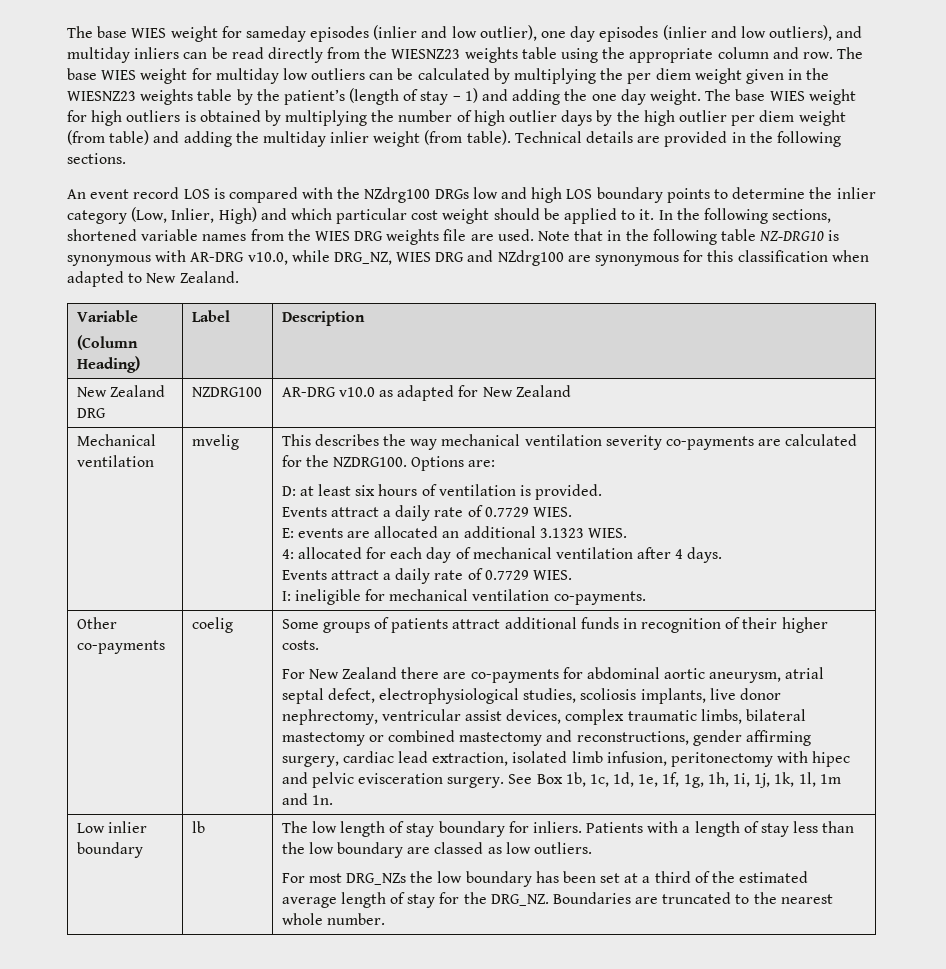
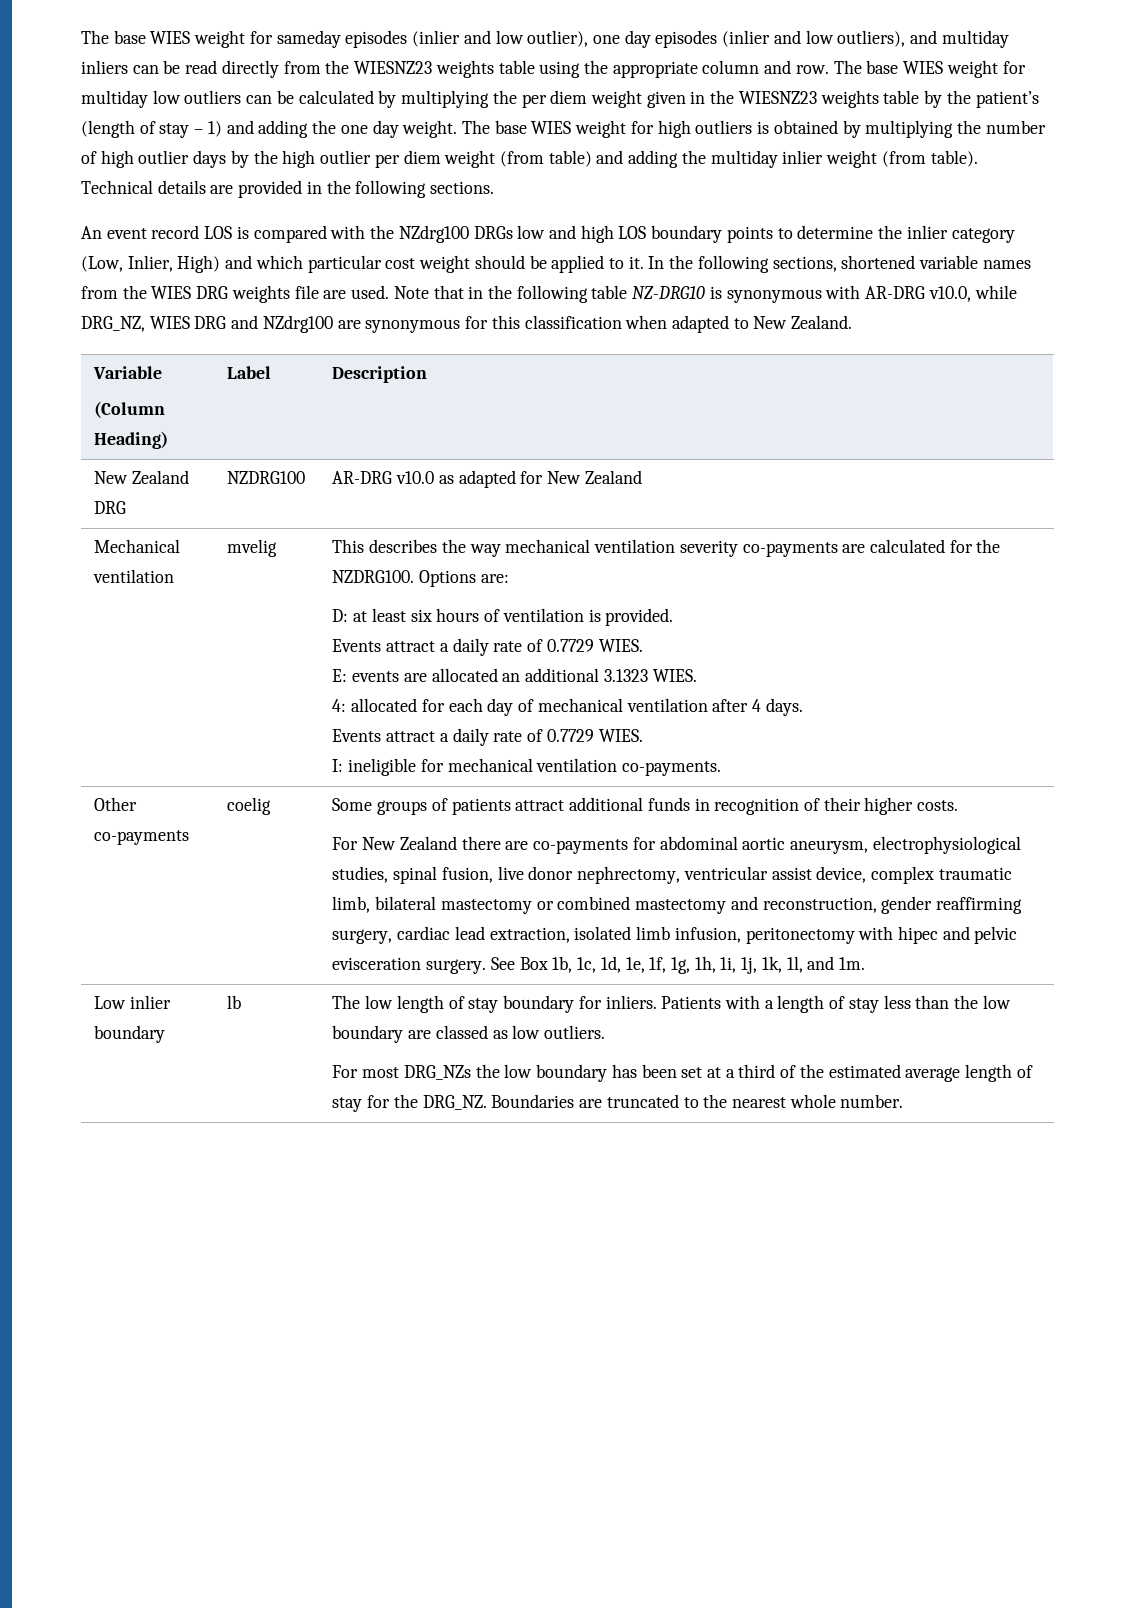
[785,667,825,679] [281,688,706,704] atrial septal defect, electrophysiological studies, scoliosis implants, -> [872,836,1021,854] [332,866,493,884] electrophysiological studies, spinal fusion,
[506,709,562,724] devices, -> [816,866,867,883] device,
[700,709,742,724] limbs, -> [332,896,371,913] limb,
[576,730,811,746] reconstructions, gender affirming -> [762,896,1022,914] reconstruction, gender reaffirming
[819,774,841,784] [281,793,333,805] 1m and 1n. -> [807,956,866,970] and 1m.

